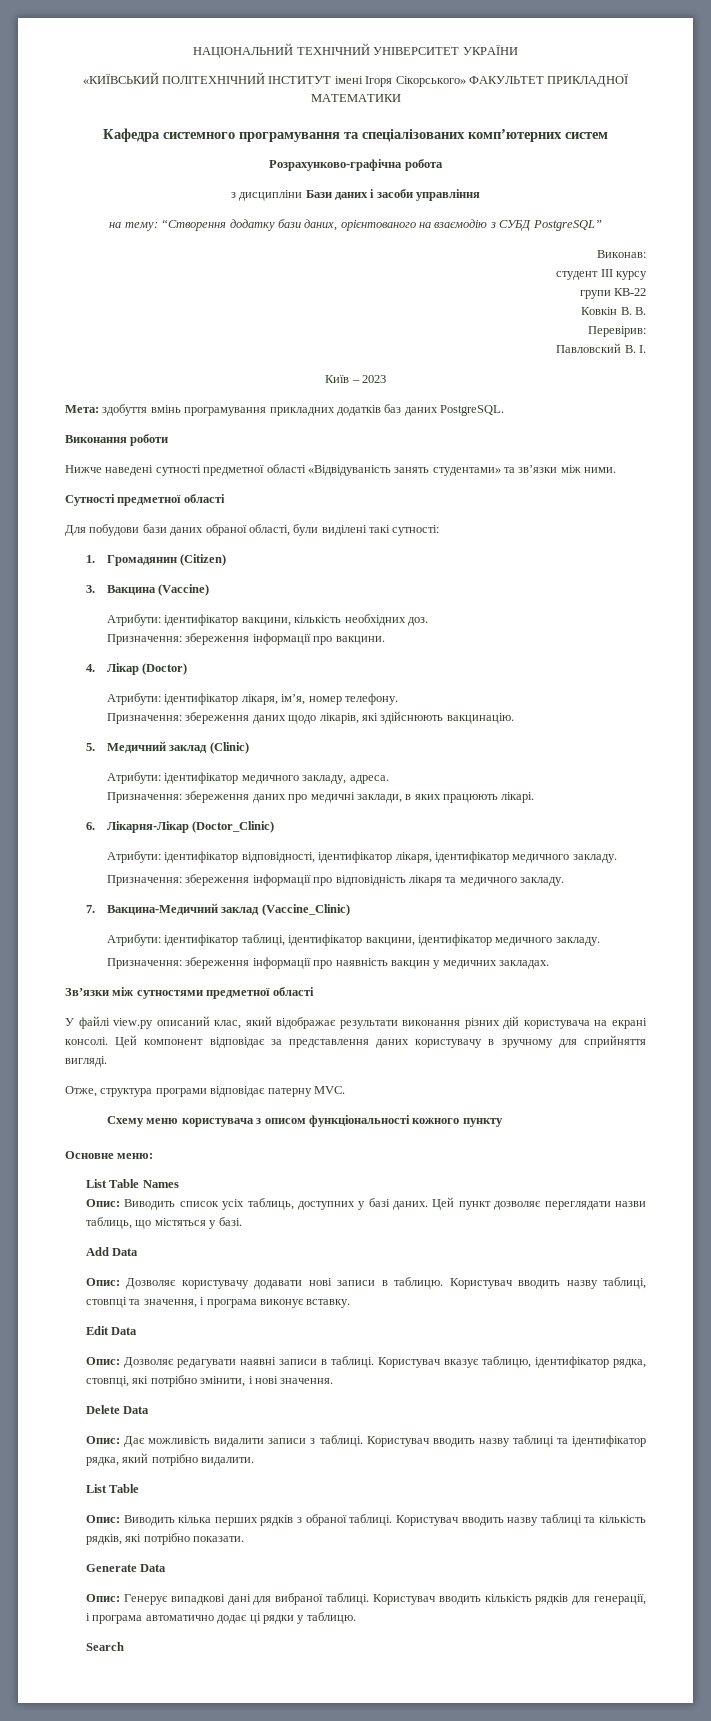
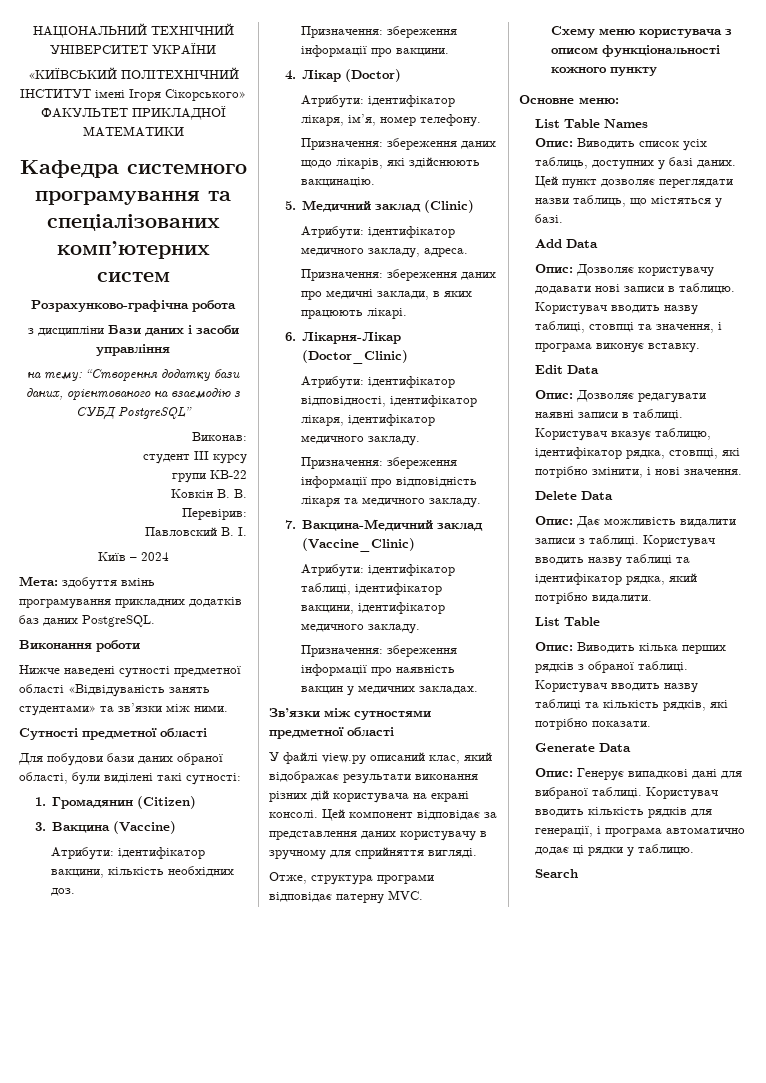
[361,375,386,383] 2023 -> [140,552,169,561] 2024

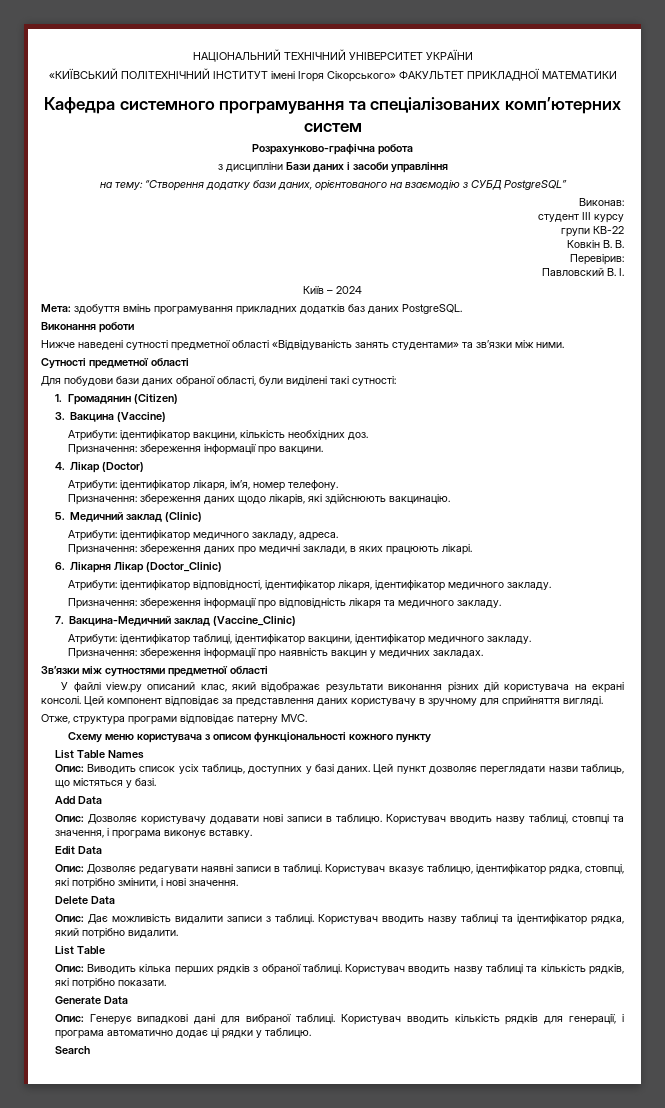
[302,332,402,344] Лікарня-Лікар -> [70,562,145,573] Лікарня Лікар
[519,95,619,105] // Основне меню: -> (432, 738) none

